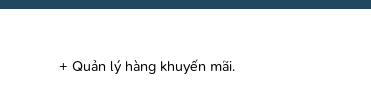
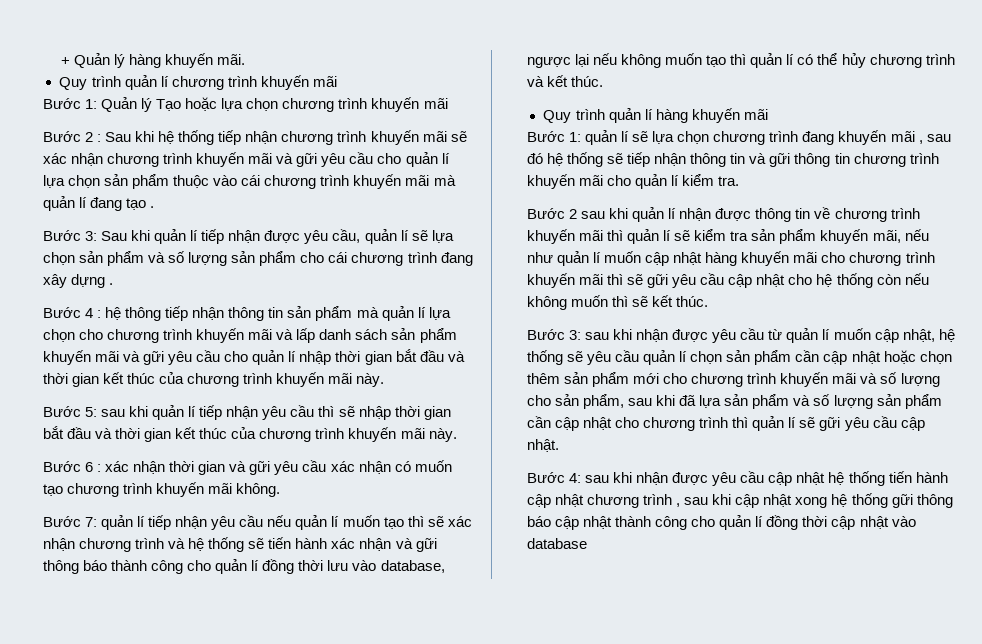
(236, 65) none -> [59,75,337,90] [42,97,448,112] [42,130,467,145] [42,152,450,167] [42,174,456,189] [42,196,155,211] [42,229,454,244] [42,251,473,266] [42,274,114,288] [42,306,451,321] [42,328,457,343] [42,349,465,365] [42,372,385,387] [42,405,451,420] [42,426,457,442] [42,460,452,475] [42,482,281,497] [42,515,472,530] [42,537,437,552] [42,559,445,574] [526,53,955,68] [526,75,604,87] [543,108,768,123] [526,130,951,145] [526,152,939,167] [526,174,740,189] [526,207,920,222] [526,229,929,244] [526,251,935,266] [526,273,929,288] [526,295,709,310] [526,328,955,343] [526,350,952,365] [526,372,940,387] [526,394,942,409] [526,416,925,431] [526,439,559,452] [526,471,948,486] [526,493,953,508] [526,515,916,530] [526,538,587,549] // Quy trình quản lí chương trình khuyến mãi // Bước 1: Quản lý Tạo hoặc lựa chọn chương trình khuyến mãi // Bước 2 : Sau khi hệ thống tiếp nhận chương trình khuyến mãi sẽ xác nhận chương trình khuyến mãi và gữi yêu cầu cho quản lí lựa chọn sản phẩm thuộc vào cái chương trình khuyến mãi mà quản lí đang tạo . // Bước 3: Sau khi quản lí tiếp nhận được yêu cầu, quản lí sẽ lựa chọn sản phẩm và số lượng sản phẩm cho cái chương trình đang xây dựng . // Bước 4 : hệ thông tiếp nhận thông tin sản phẩm mà quản lí lựa chọn cho chương trình khuyến mãi và lấp danh sách sản phẩm khuyến mãi và gữi yêu cầu cho quản lí nhập thời gian bắt đầu và thời gian kết thúc của chương trình khuyến mãi này. // Bước 5: sau khi quản lí tiếp nhận yêu cầu thì sẽ nhập thời gian bắt đầu và thời gian kết thúc của chương trình khuyến mãi này. // Bước 6 : xác nhận thời gian và gữi yêu cầu xác nhận có muốn tạo chương trình khuyến mãi không. // Bước 7: quản lí tiếp nhận yêu cầu nếu quản lí muốn tạo thì sẽ xác nhận chương trình và hệ thống sẽ tiến hành xác nhận và gữi thông báo thành công cho quản lí đồng thời lưu vào database, ngược lại nếu không muốn tạo thì quản lí có thể hủy chương trình và kết thúc. // Quy trình quản lí hàng khuyến mãi // Bước 1: quản lí sẽ lựa chọn chương trình đang khuyến mãi , sau đó hệ thống sẽ tiếp nhận thông tin và gữi thông tin chương trình khuyến mãi cho quản lí kiểm tra. // Bước 2 sau khi quản lí nhận được thông tin về chương trình khuyến mãi thì quản lí sẽ kiểm tra sản phẩm khuyến mãi, nếu như quản lí muốn cập nhật hàng khuyến mãi cho chương trình khuyến mãi thì sẽ gữi yêu cầu cập nhật cho hệ thống còn nếu không muốn thì sẽ kết thúc. // Bước 3: sau khi nhận được yêu cầu từ quản lí muốn cập nhật, hệ thống sẽ yêu cầu quản lí chọn sản phẩm cần cập nhật hoặc chọn thêm sản phẩm mới cho chương trình khuyến mãi và số lượng cho sản phẩm, sau khi đã lựa sản phẩm và số lượng sản phẩm cần cập nhật cho chương trình thì quản lí sẽ gữi yêu cầu cập nhật. // Bước 4: sau khi nhận được yêu cầu cập nhật hệ thống tiến hành cập nhật chương trình , sau khi cập nhật xong hệ thống gữi thông báo cập nhật thành công cho quản lí đồng thời cập nhật vào database

